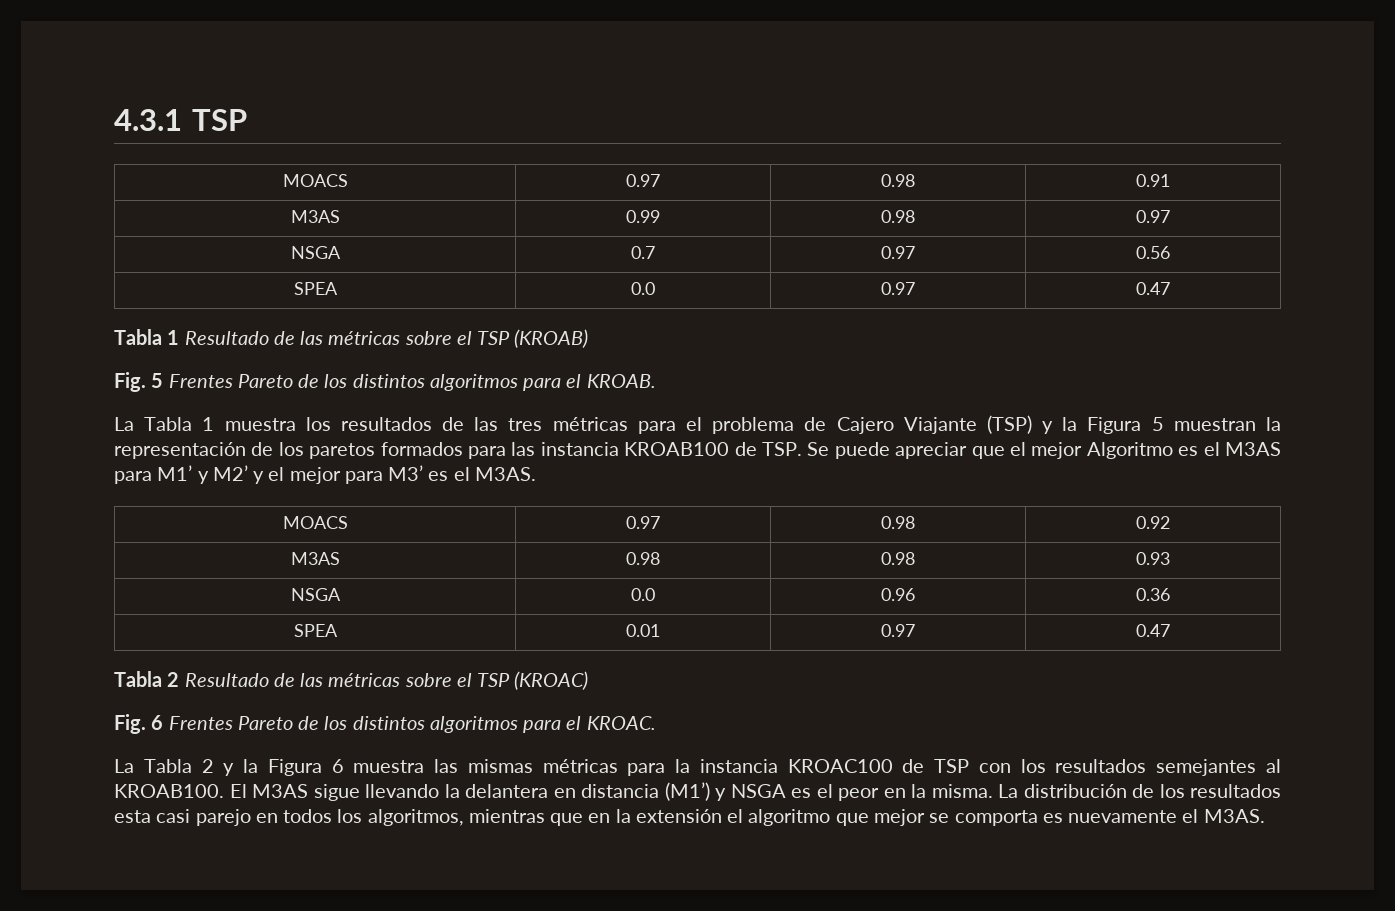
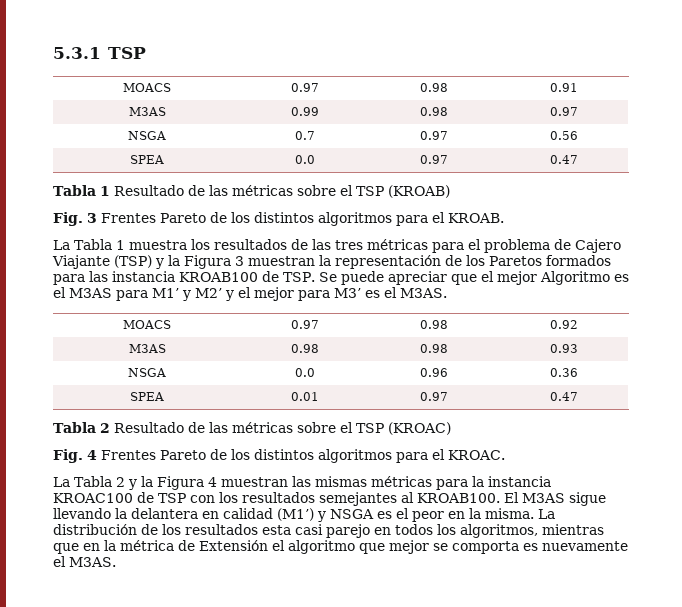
[114,109,182,131] 4.3.1 -> [53,47,101,59] 5.3.1
[151,373,164,388] 5 -> [87,213,97,223] 3
[1151,417,1164,431] 5 -> [235,256,244,266] 3
[309,443,376,459] paretos -> [489,256,542,266] Paretos
[151,715,164,730] 6 -> [87,450,97,460] 4
[331,759,425,773] 6 muestra -> [207,477,288,487] 4 muestran
[581,784,659,798] distancia -> [223,508,273,519] calidad
[635,809,722,823] extensión -> [120,540,268,551] métrica de Extensión

